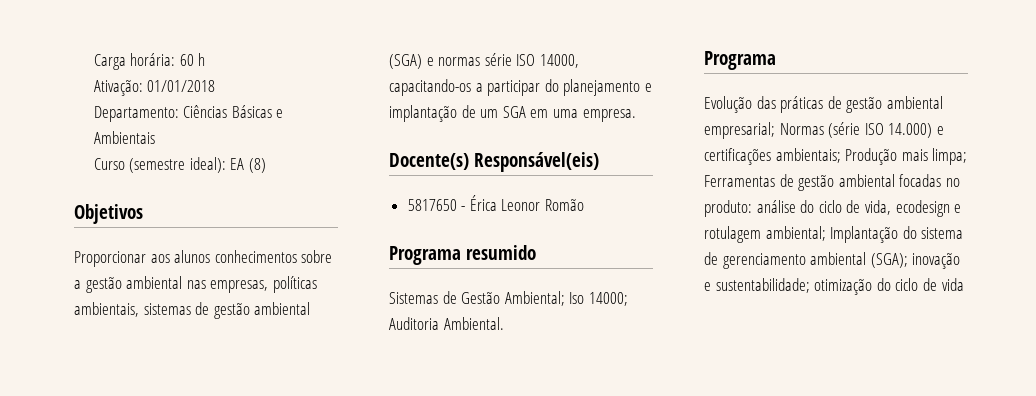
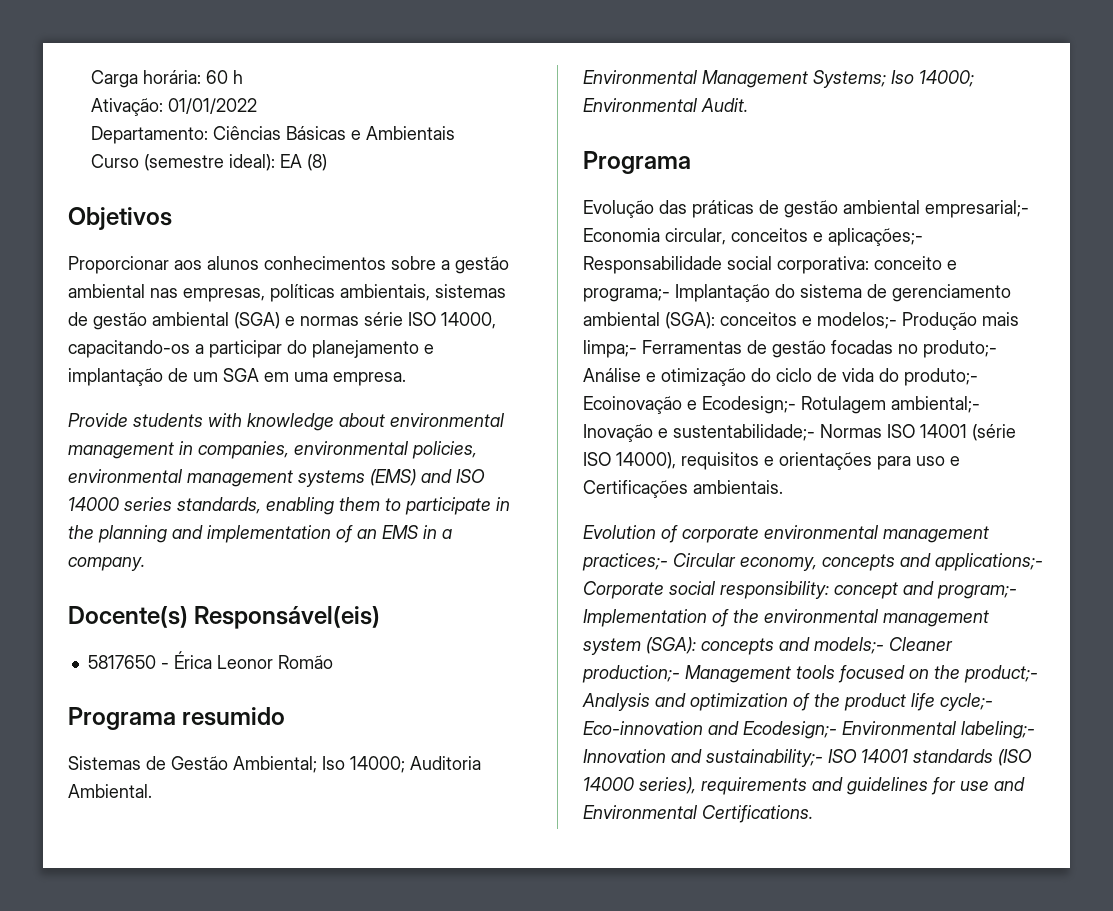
[147,80,216,92] 01/01/2018 -> [167,98,257,114] 01/01/2022
(636, 115) none -> [68,413,504,431] [68,441,477,459] [68,469,485,487] [68,497,510,515] [68,525,452,543] [68,557,145,571] // Provide students with knowledge about environmental management in companies, environmental policies, environmental management systems (EMS) and ISO 14000 series standards, enabling them to participate in the planning and implementation of an EMS in a company.
(504, 323) none -> [583,70,974,88] [583,98,748,112] // Environmental Management Systems; Iso 14000; Environmental Audit.
[704,122,944,139] [704,148,968,165] [704,174,960,191] [704,200,962,217] [704,226,826,243] empresarial; Normas (série ISO 14.000) e certificações ambientais; Produção mais limpa; Ferramentas de gestão ambiental focadas no produto: análise do ciclo de vida, ecodesign e rotulagem ambiental; -> [925,200,1029,218] [583,228,923,246] [583,256,957,274] [583,288,670,302] empresarial;- Economia circular, conceitos e aplicações;- Responsabilidade social corporativa: conceito e programa;-
[870,252,961,269] [704,278,810,293] (SGA); inovação e sustentabilidade; -> [665,312,1019,330] [583,340,997,358] [583,368,656,382] (SGA): conceitos e modelos;- Produção mais limpa;- Ferramentas de gestão focadas no produto;- Análise e
(964, 284) none -> [879,368,978,386] [583,396,980,414] [583,424,1016,442] [583,452,960,470] [583,480,783,498] [583,525,989,543] [582,553,1043,571] [583,581,1017,599] [583,609,989,627] [583,637,953,655] [582,665,1038,683] [582,693,993,711] [583,721,1035,739] [583,749,1032,767] [583,777,1025,795] [583,805,813,823] do produto;- Ecoinovação e Ecodesign;- Rotulagem ambiental;- Inovação e sustentabilidade;- Normas ISO 14001 (série ISO 14000), requisitos e orientações para uso e Certificações ambientais. // Evolution of corporate environmental management practices;- Circular economy, concepts and applications;- Corporate social responsibility: concept and program;- Implementation of the environmental management system (SGA): concepts and models;- Cleaner production;- Management tools focused on the product;- Analysis and optimization of the product life cycle;- Eco-innovation and Ecodesign;- Environmental labeling;- Innovation and sustainability;- ISO 14001 standards (ISO 14000 series), requirements and guidelines for use and Environmental Certifications.

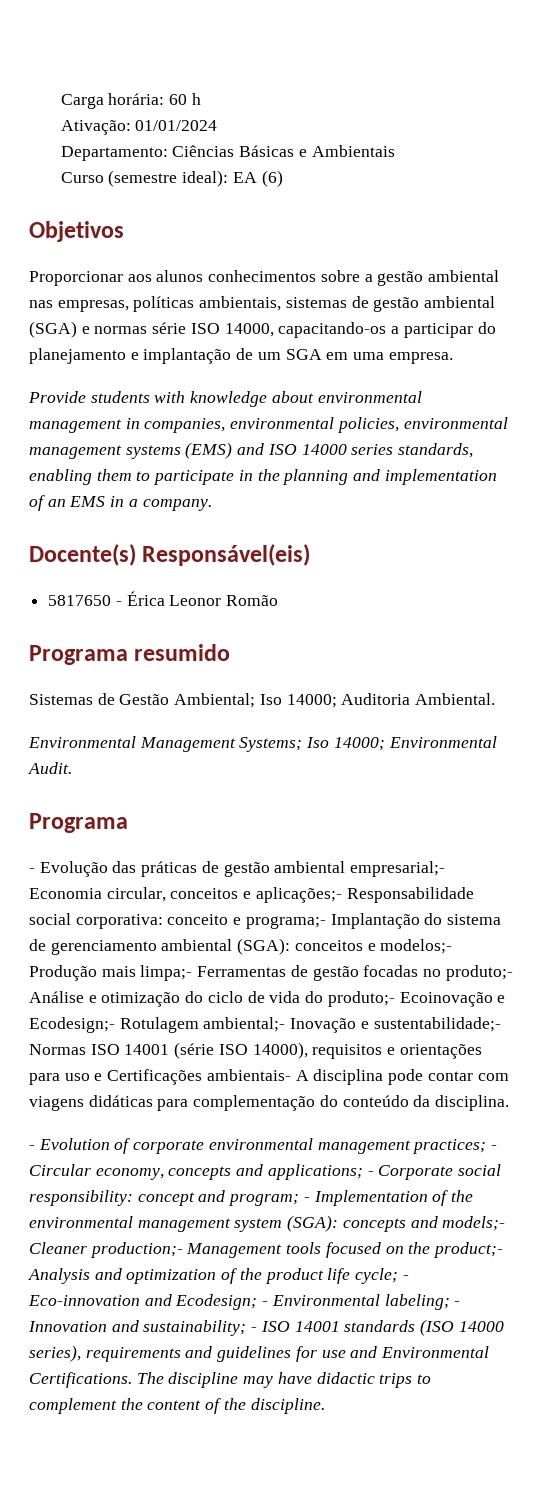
[167,98,257,114] 01/01/2022 -> [135,120,218,131] 01/01/2024
[306,154,327,171] (8) -> [261,170,283,187] (6)
(691, 162) none -> [29,868,35,873] -
[693,480,783,494] ambientais. // -> [206,1069,509,1085] [29,1095,510,1111] [29,1145,35,1150] ambientais- A disciplina pode contar com viagens didáticas para complementação do conteúdo da disciplina. // -
[582,553,668,571] practices;- -> [412,1139,498,1154] practices; -
[935,553,1043,571] applications;- -> [267,1164,374,1180] applications; -
[937,585,1017,599] program;- -> [228,1194,310,1206] program; -
[940,693,993,711] [583,721,1035,739] [583,749,823,767] cycle;- Eco-innovation and Ecodesign;- Environmental labeling;- Innovation and sustainability;- -> [355,1268,409,1284] [28,1294,461,1310] [28,1320,258,1336] cycle; - Eco-innovation and Ecodesign; - Environmental labeling; - Innovation and sustainability; -
(813, 814) none -> [136,1372,432,1388] [29,1398,325,1414] The discipline may have didactic trips to complement the content of the discipline.

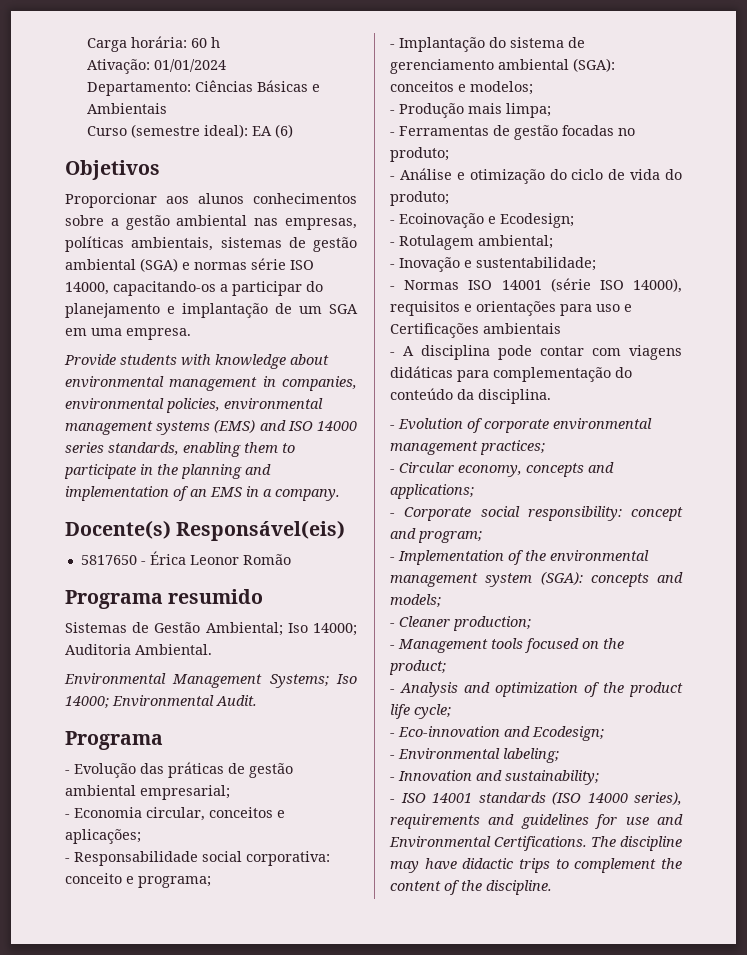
[350,861,446,877] empresarial;- -> [140,785,230,800] [65,814,70,818] empresarial; // -
[255,887,342,903] aplicações;- -> [65,829,141,844] [65,858,70,862] aplicações; // -
[245,916,326,929] programa;- -> [138,876,211,888] [390,44,395,48] programa; // -
[380,939,453,954] [29,965,193,981] modelos;- Produção mais limpa;- -> [470,81,533,95] [390,103,551,118] [390,132,395,136] modelos; // - Produção mais limpa; // -
[445,965,513,981] produto;- -> [390,147,449,162] [390,176,395,180] produto; // -
[327,991,506,1007] [29,1017,501,1033] produto;- Ecoinovação e Ecodesign;- Rotulagem ambiental;- Inovação e sustentabilidade;- -> [390,191,449,206] [390,213,574,228] [390,235,553,250] [390,257,596,272] [390,286,395,290] produto; // - Ecoinovação e Ecodesign; // - Rotulagem ambiental; // - Inovação e sustentabilidade; // -
[206,1069,291,1081] ambientais- -> [483,323,561,334] [390,352,395,356] ambientais // -
(487, 1146) none -> (545, 447) //
(363, 1172) none -> (474, 491) //
(300, 1200) none -> (482, 537) //
[442,1216,506,1231] [29,1242,183,1258] models;- Cleaner production;- -> [390,594,441,607] [390,616,531,631] [390,645,395,649] models; // - Cleaner production; // -
[433,1242,504,1258] product;- -> [389,660,446,675] [390,689,395,693] product; // -
(399, 1276) none -> (451, 711) //
(258, 1302) none -> (604, 733) //
(450, 1302) none -> (559, 755) //
(247, 1328) none -> (599, 777) //

